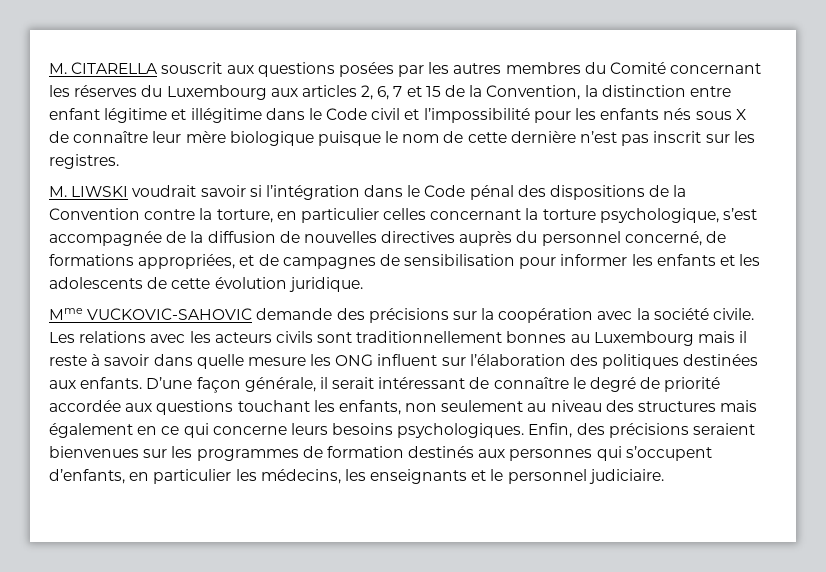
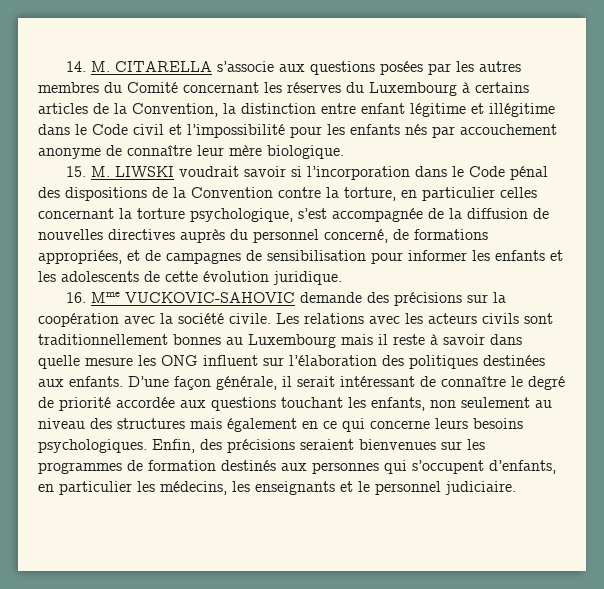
(49, 68) none -> [66,61,87,72] 14.
[161,62,223,74] souscrit -> [217,61,275,72] s’associe
[270,85,441,100] aux articles 2, 6, 7 et 15 -> [462,82,529,93] [38,103,88,114] à certains articles
[695,109,746,120] sous X -> [432,124,557,138] [38,148,101,159] par accouchement anonyme
[229,131,755,146] [49,154,119,169] biologique puisque le nom de cette dernière n’est pas inscrit sur les registres. // -> [267,145,344,159] [66,166,87,177] biologique. // 15.
[265,185,360,200] l’intégration -> [307,166,411,180] l’incorporation
(363, 284) none -> [66,292,87,303] 16.

